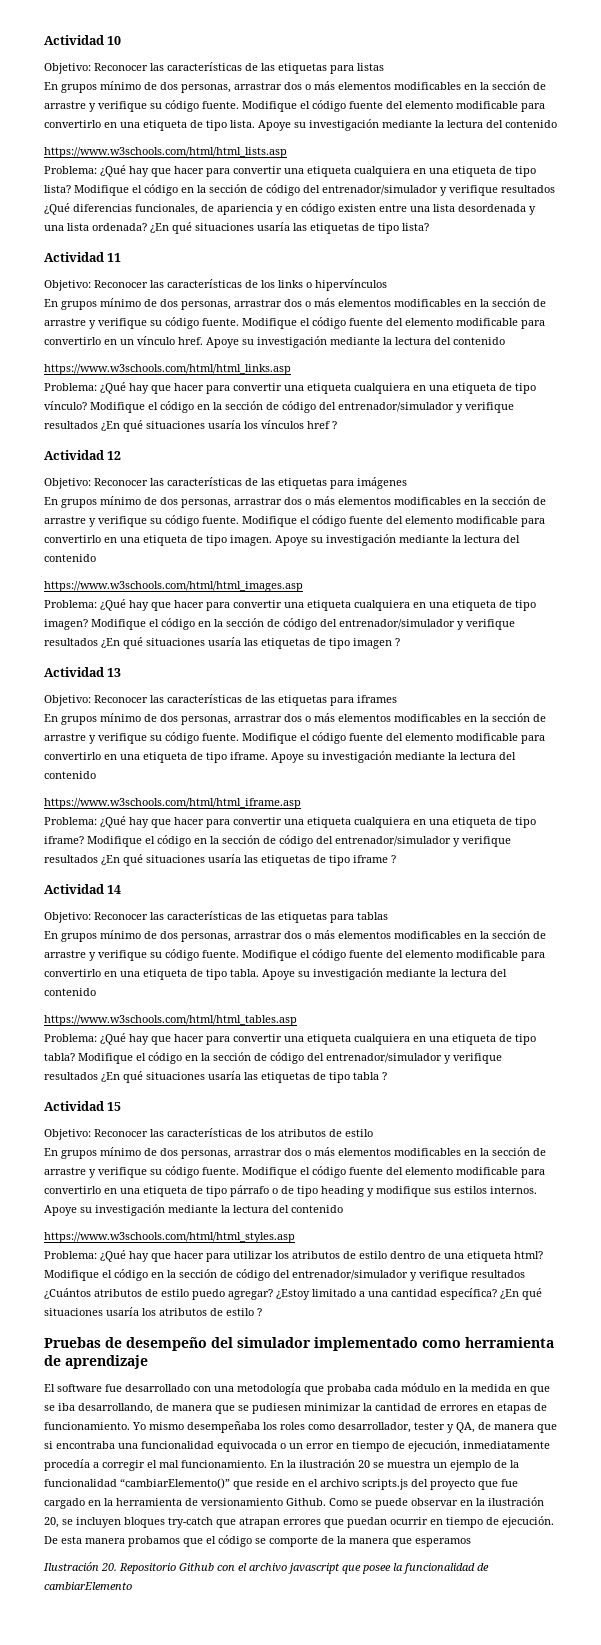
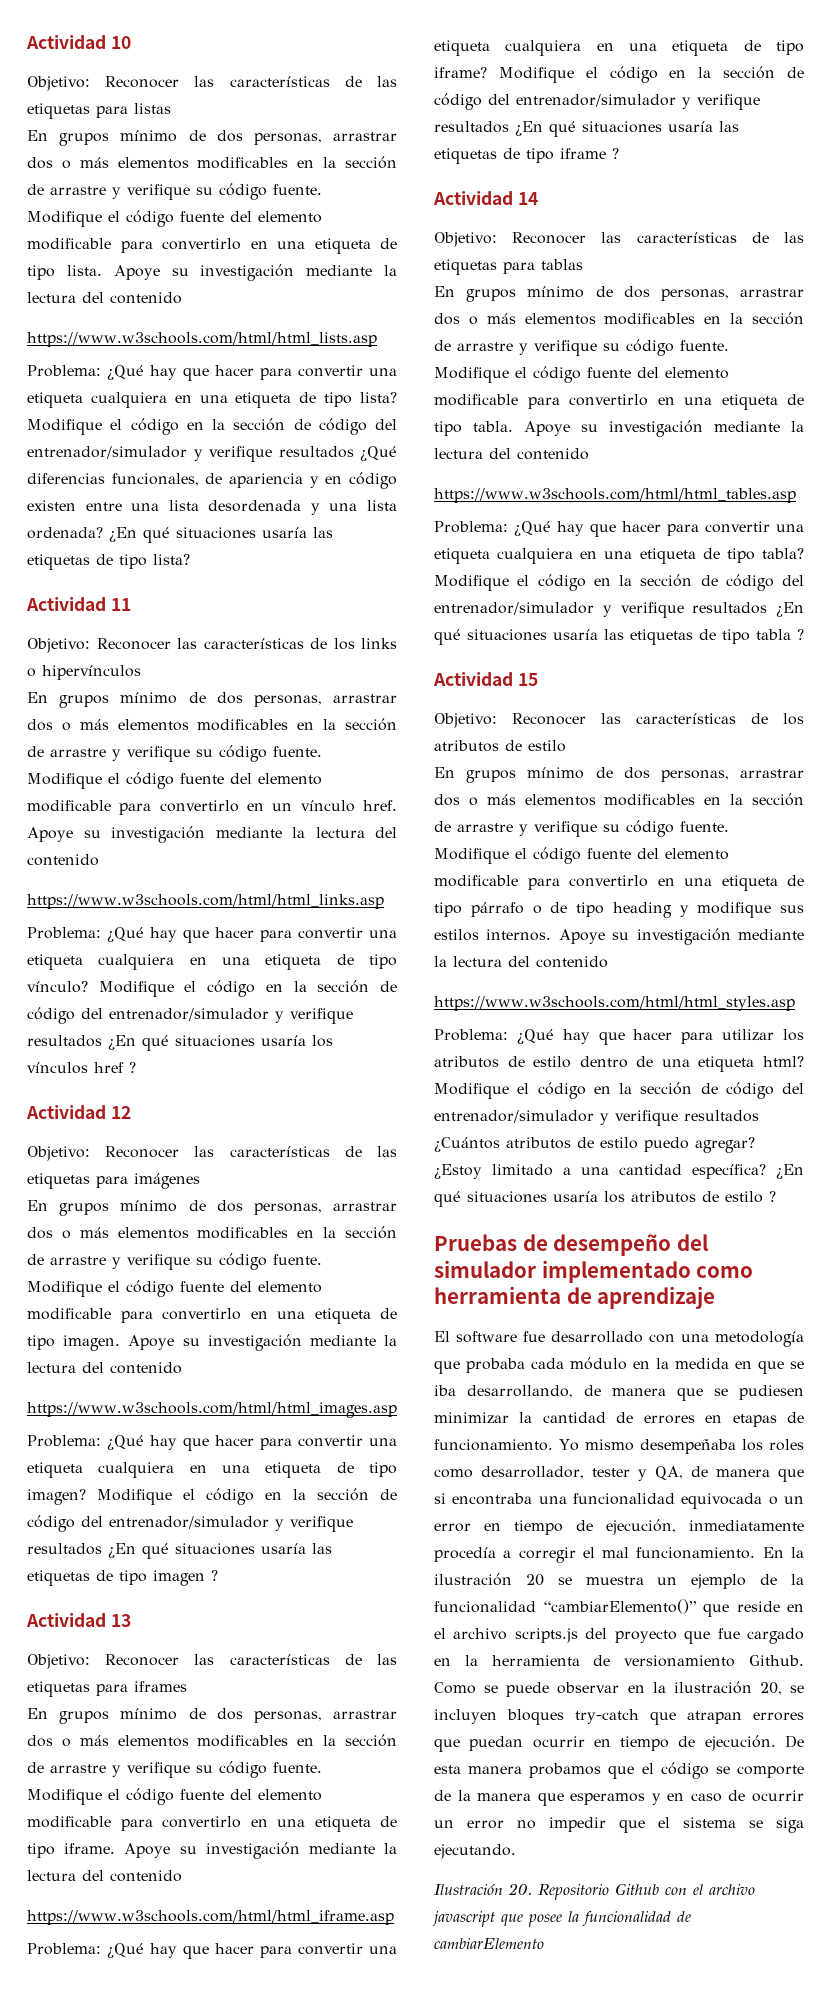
(471, 1542) none -> [651,1790,804,1805] [434,1817,804,1833] [434,1844,516,1859] y en caso de ocurrir un error no impedir que el sistema se siga ejecutando.

